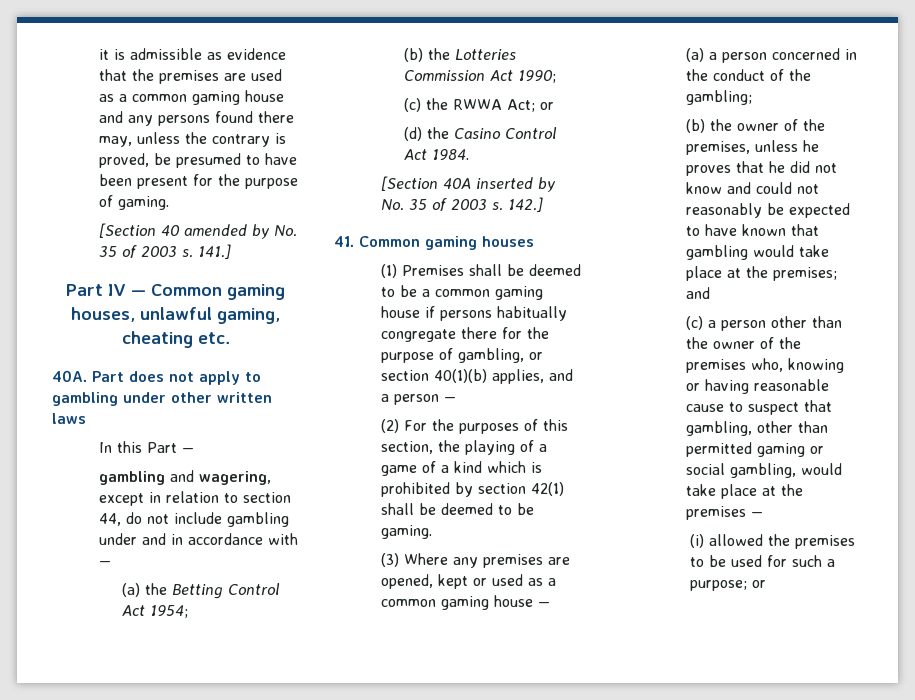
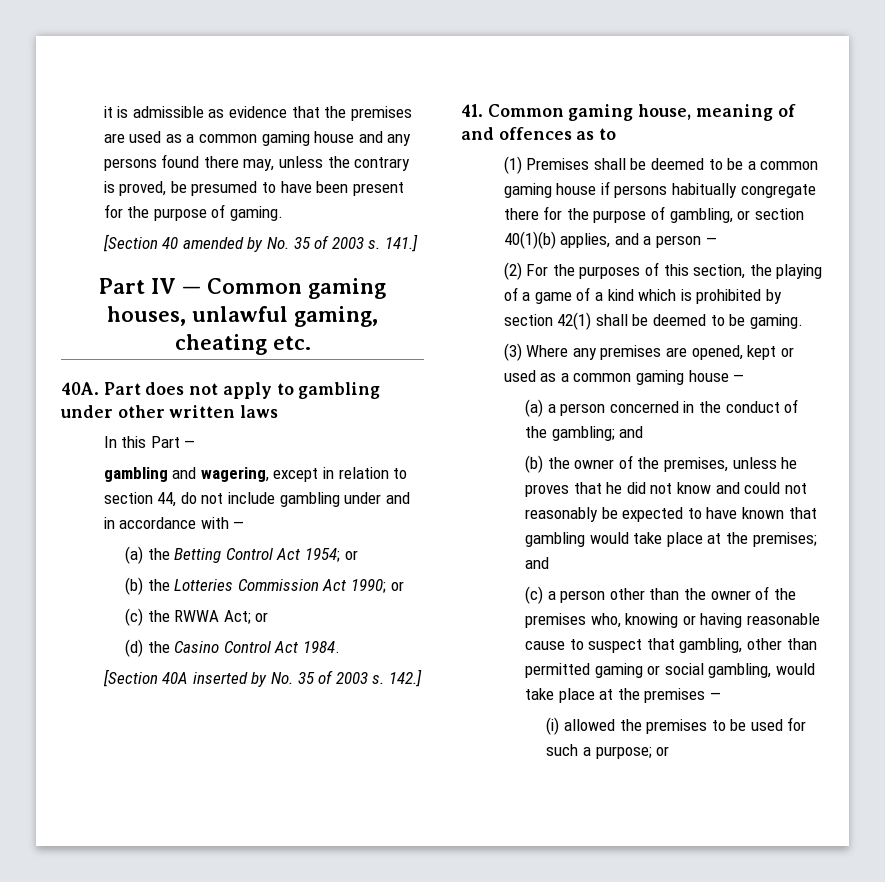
(189, 611) none -> [344,550,358,560] or
(557, 76) none -> [390,581,404,591] or
[482,236,534,247] houses -> [638,104,796,121] [461,127,617,140] house, meaning of and offences as to
(753, 97) none -> [619,426,644,438] and

